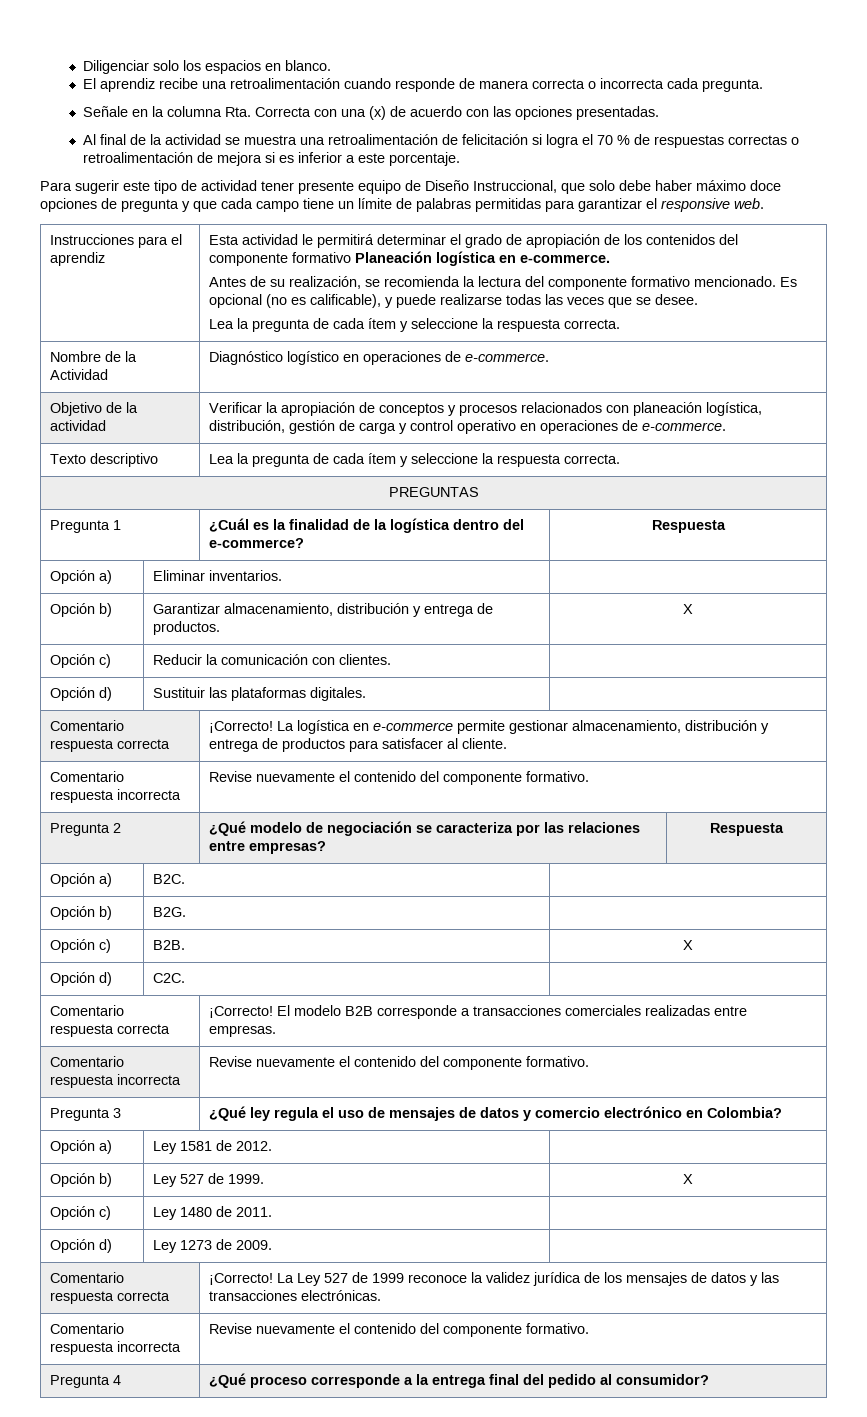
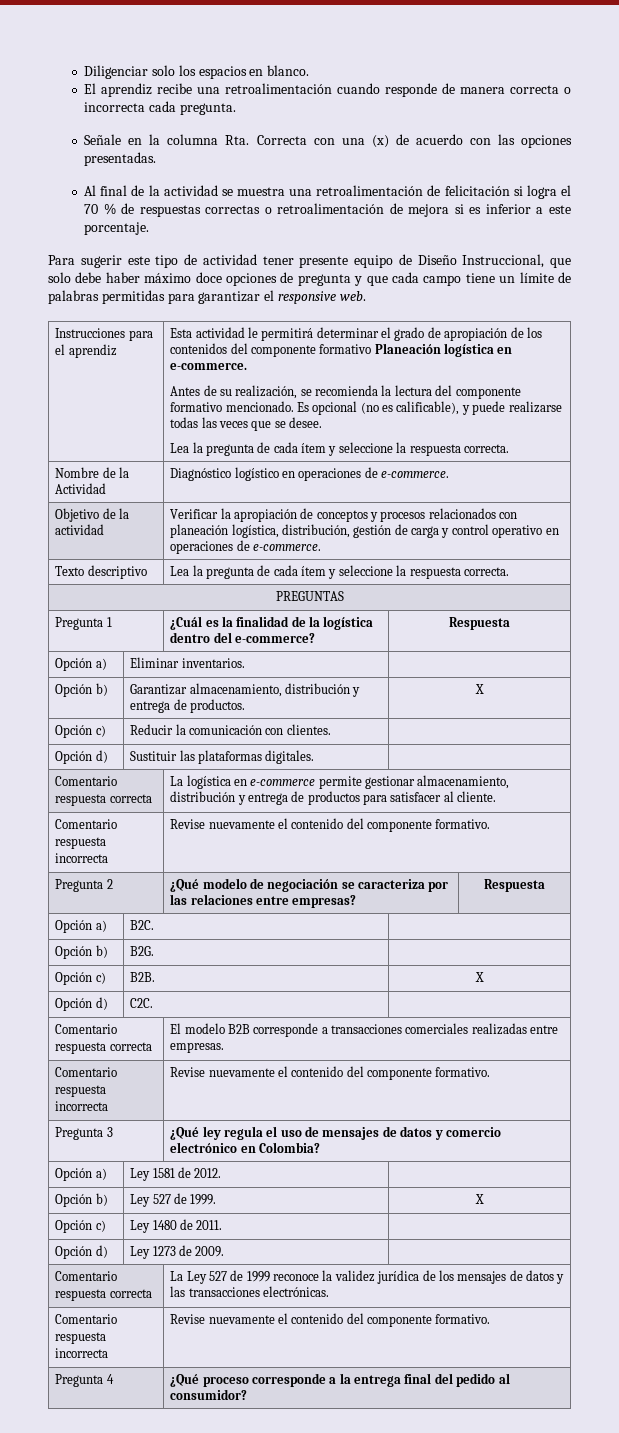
[208,721,273,733] ¡Correcto! -> (152, 798) none
[208,1006,273,1018] ¡Correcto! -> (152, 1046) none
[208,1273,273,1285] ¡Correcto! -> (152, 1293) none

